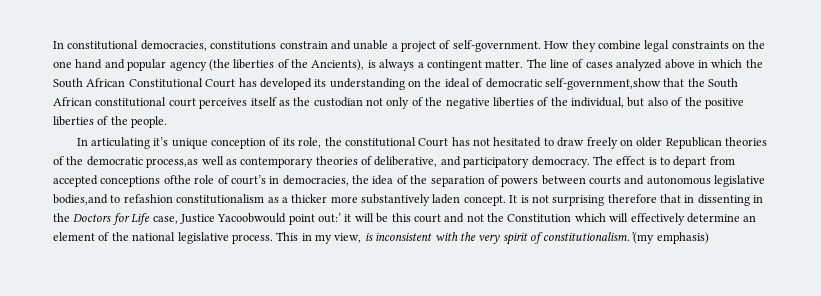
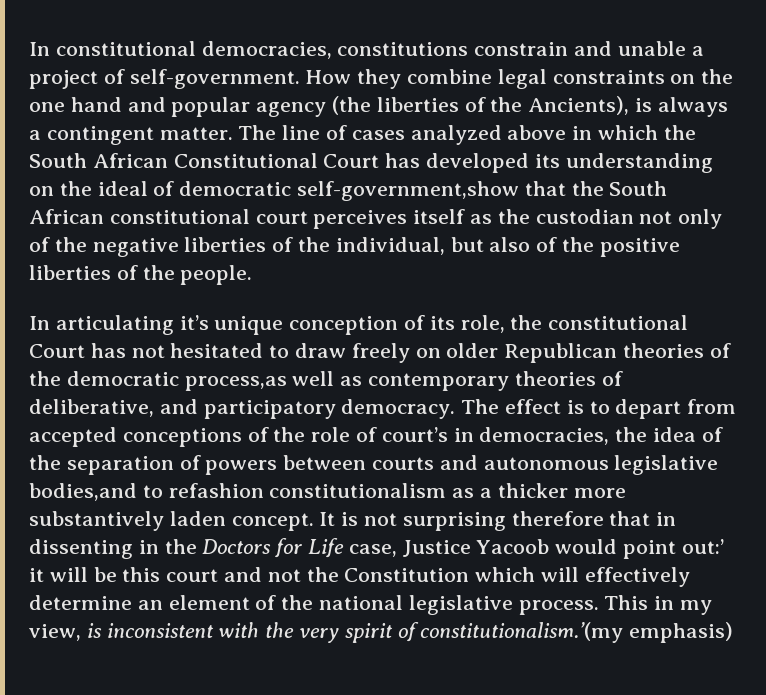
[163,175,191,184] ofthe -> [247,427,306,442] of the
[217,213,287,223] Yacoobwould -> [476,539,618,554] Yacoob would

